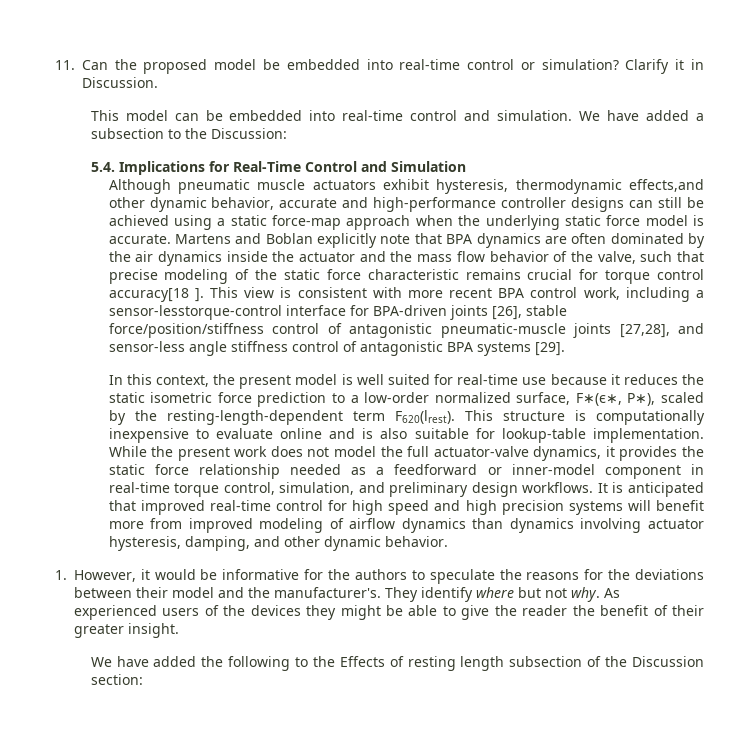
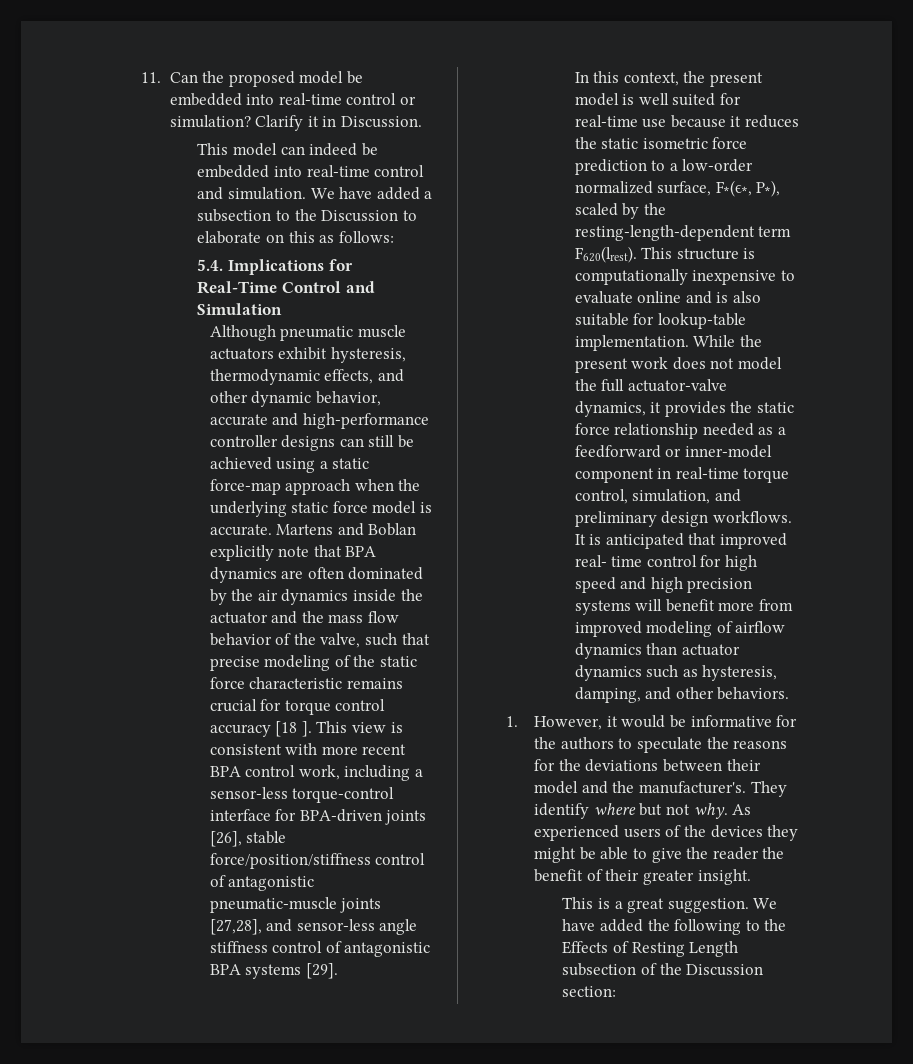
(199, 117) none -> [309,143,358,156] indeed
[210,128,287,139] Discussion: -> [321,210,417,222] [197,231,394,244] Discussion to elaborate on this as follows:
[629,179,704,192] effects,and -> [324,369,404,384] effects, and
[108,288,189,302] accuracy[18 -> [209,721,298,737] accuracy [18
[108,305,282,320] sensor-lesstorque-control -> [209,787,395,803] sensor-less torque-control
[209,500,271,511] real-time -> [574,555,643,567] real- time
[509,518,704,533] dynamics involving actuator -> [681,644,740,656] [574,665,698,681] actuator dynamics such as
[323,536,448,551] dynamic behavior. -> [717,687,790,700] behaviors.
(179, 630) none -> [562,897,749,913] This is a great suggestion.
[407,656,505,671] resting length -> [631,941,739,957] Resting Length

